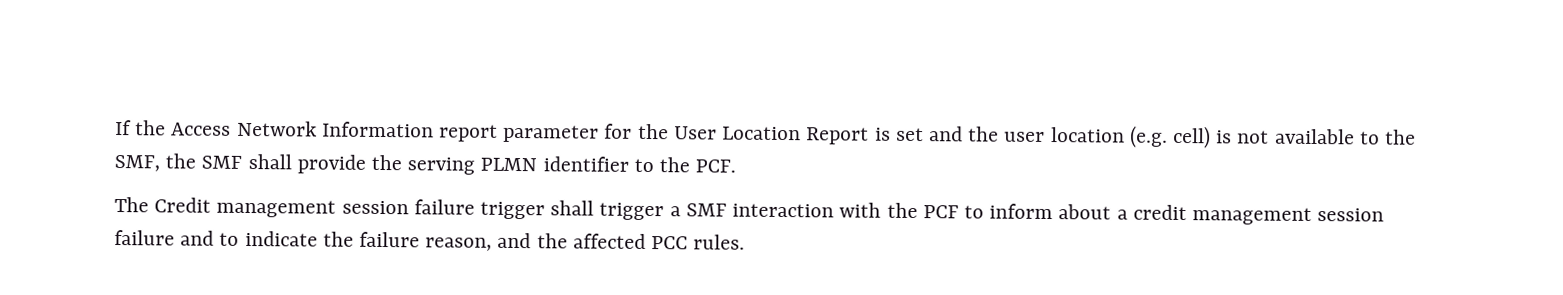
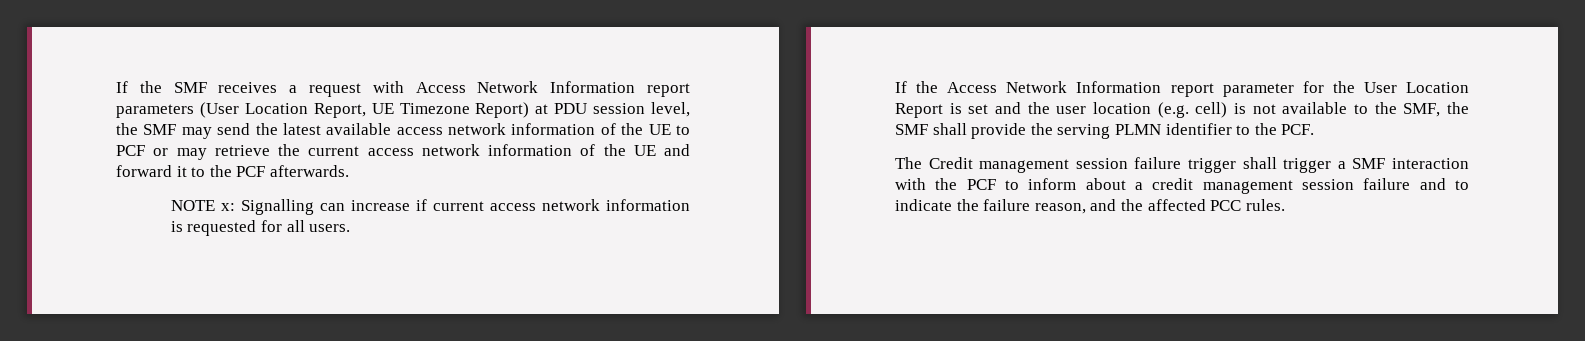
[115,119,167,136] If the -> [116,81,690,97] [116,102,690,118] [116,123,690,139] [116,144,690,160] [116,165,349,177] [170,199,690,215] [170,220,351,236] [895,81,939,93] If the SMF receives a request with Access Network Information report parameters (User Location Report, UE Timezone Report) at PDU session level, the SMF may send the latest available access network information of the UE to PCF or may retrieve the current access network information of the UE and forward it to the PCF afterwards. // NOTE x: Signalling can increase if current access network information is requested for all users. // If the

